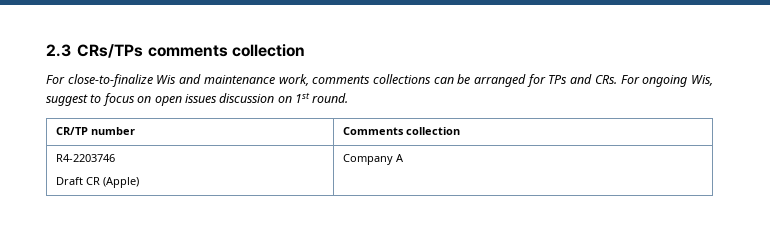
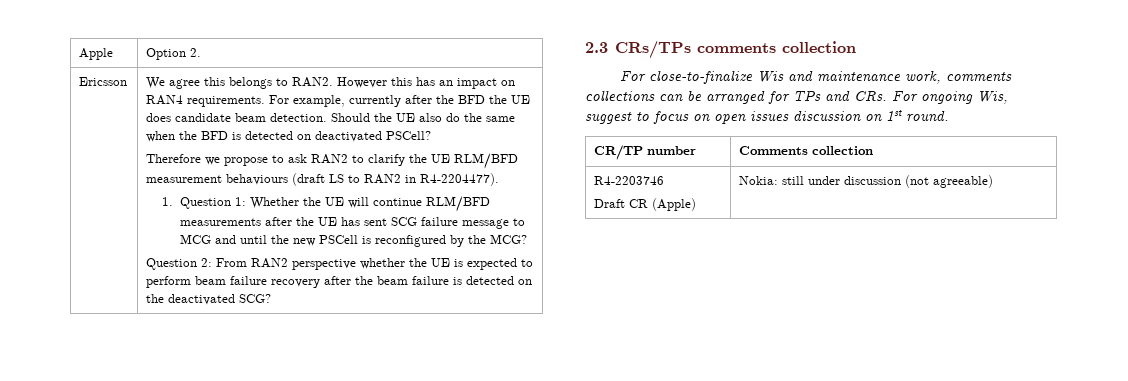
(46, 50) none -> [79,48,114,60] [146,48,202,60] [79,77,128,86] [146,77,516,89] [146,95,531,107] [146,113,516,122] [146,131,432,142] [146,153,519,169] [146,173,500,186] [162,196,490,212] [179,217,525,229] [179,234,527,247] [146,258,534,270] [146,276,533,288] [146,294,272,305] Apple | Option 2. // Ericsson | We agree this belongs to RAN2. However this has an impact on RAN4 requirements. For example, currently after the BFD the UE does candidate beam detection. Should the UE also do the same when the BFD is detected on deactivated PSCell? // Therefore we propose to ask RAN2 to clarify the UE RLM/BFD measurement behaviours (draft LS to RAN2 in R4-2204477). // 1. Question 1: Whether the UE will continue RLM/BFD measurements after the UE has sent SCG failure message to MCG and until the new PSCell is reconfigured by the MCG? // Question 2: From RAN2 perspective whether the UE is expected to perform beam failure recovery after the beam failure is detected on the deactivated SCG? //
[342,154,404,165] Company A -> [739,175,994,188] Nokia: still under discussion (not agreeable)

